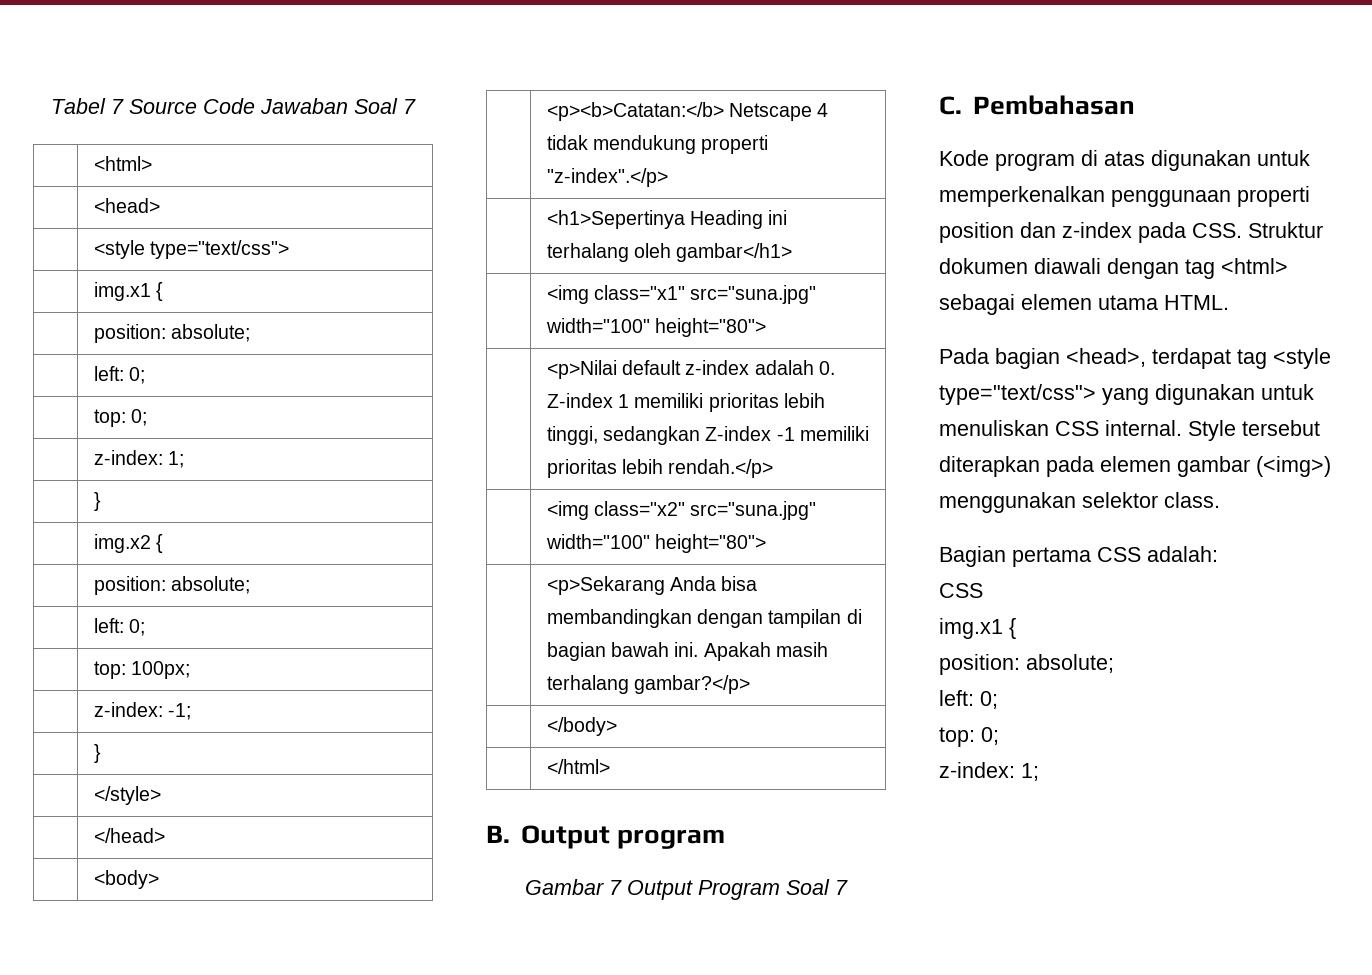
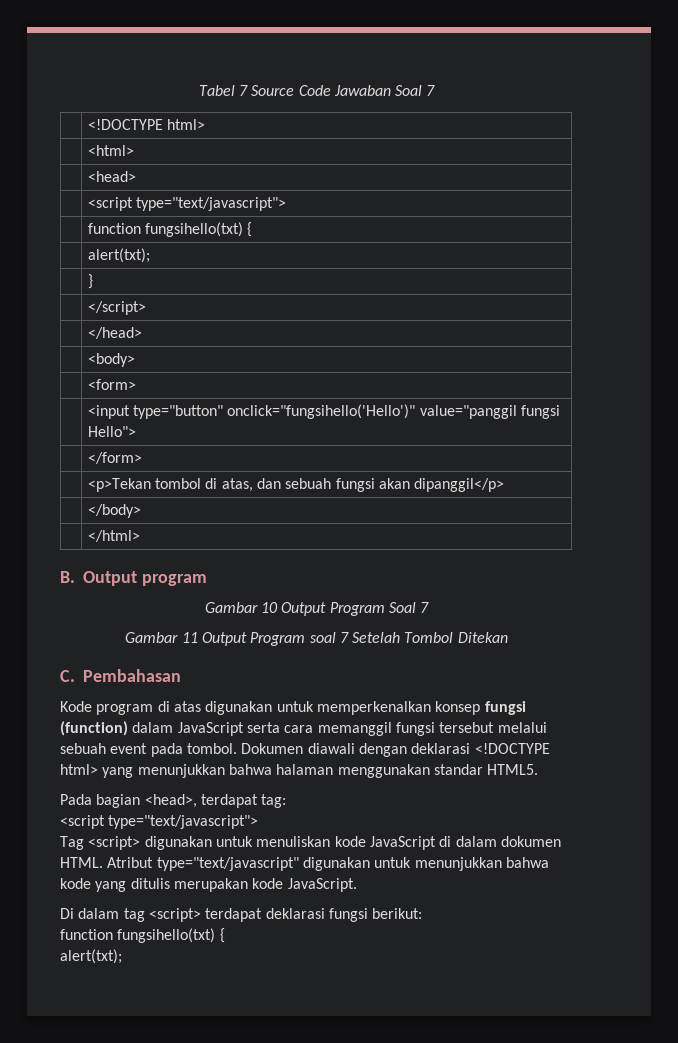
(416, 106) none -> [87,119,206,130] // | <!DOCTYPE html>
[93,240,290,259] [93,282,164,301] [93,324,251,343] [93,366,146,384] [93,409,148,427] [93,450,185,468] [93,492,101,511] [93,534,164,553] [93,576,251,595] [93,618,146,636] [93,661,191,679] [93,702,192,720] [93,744,101,763] [93,786,161,805] [93,828,165,843] [93,870,159,889] [546,102,829,121] [546,135,769,154] [546,168,668,187] [546,210,788,229] [546,243,793,262] [546,285,817,304] [545,318,767,337] [546,360,835,379] [546,393,825,412] [546,426,869,445] [546,459,774,478] [546,501,817,520] [545,534,767,553] [546,576,758,595] [546,609,862,628] [546,642,828,661] [546,675,751,694] <style type="text/css"> // | img.x1 { // | position: absolute; // | left: 0; // | top: 0; // | z-index: 1; // | } // | img.x2 { // | position: absolute; // | left: 0; // | top: 100px; // | z-index: -1; // | } // | </style> // | </head> // | <body> // | <p><b>Catatan:</b> Netscape 4 tidak mendukung properti "z-index".</p> // | <h1>Sepertinya Heading ini terhalang oleh gambar</h1> // | <img class="x1" src="suna.jpg" width="100" height="80"> // | <p>Nilai default z-index adalah 0. Z-index 1 memiliki prioritas lebih tinggi, sedangkan Z-index -1 memiliki prioritas lebih rendah.</p> // | <img class="x2" src="suna.jpg" width="100" height="80"> // | <p>Sekarang Anda bisa membandingkan dengan tampilan di bagian bawah ini. Apakah masih terhalang gambar?</p> -> [87,197,287,211] [87,222,253,237] [87,248,150,263] [87,274,93,289] [87,301,146,315] [87,327,142,339] [87,353,135,367] [87,379,136,390] [87,404,561,419] [87,426,136,437] [87,452,142,464] [87,478,505,492] <script type="text/javascript"> // | function fungsihello(txt) { // | alert(txt); // | } // | </script> // | </head> // | <body> // | <form> // | <input type="button" onclick="fungsihello('Hello')" value="panggil fungsi Hello"> // | </form> // | <p>Tekan tombol di atas, dan sebuah fungsi akan dipanggil</p>
[609,880,622,895] 7 -> [261,602,279,613] 10
(848, 887) none -> [125,632,508,646] // Gambar 11 Output Program soal 7 Setelah Tombol Ditekan
[1111,186,1310,207] [939,222,1323,243] [939,258,1288,279] [939,294,1229,315] [939,348,1331,369] [939,384,1314,405] [939,420,1320,441] [939,456,1331,477] [939,492,1220,513] [939,546,1218,567] [939,583,983,598] [939,618,1016,639] [939,654,1114,675] [939,690,998,709] [939,727,999,747] [939,762,1039,781] penggunaan properti position dan z-index pada CSS. Struktur dokumen diawali dengan tag <html> sebagai elemen utama HTML. // Pada bagian <head>, terdapat tag <style type="text/css"> yang digunakan untuk menuliskan CSS internal. Style tersebut diterapkan pada elemen gambar (<img>) menggunakan selektor class. // Bagian pertama CSS adalah: // CSS // img.x1 { // position: absolute; // left: 0; // top: 0; // z-index: 1; -> [435,701,526,715] [60,721,547,736] [60,743,550,757] [60,764,539,778] [60,794,287,808] [60,815,259,829] [60,836,561,850] [60,857,549,871] [60,878,357,892] [60,908,423,922] [60,928,225,943] [60,949,122,964] konsep fungsi (function) dalam JavaScript serta cara memanggil fungsi tersebut melalui sebuah event pada tombol. Dokumen diawali dengan deklarasi <!DOCTYPE html> yang menunjukkan bahwa halaman menggunakan standar HTML5. // Pada bagian <head>, terdapat tag: // <script type="text/javascript"> // Tag <script> digunakan untuk menuliskan kode JavaScript di dalam dokumen HTML. Atribut type="text/javascript" digunakan untuk menunjukkan bahwa kode yang ditulis merupakan kode JavaScript. // Di dalam tag <script> terdapat deklarasi fungsi berikut: // function fungsihello(txt) { // alert(txt);

